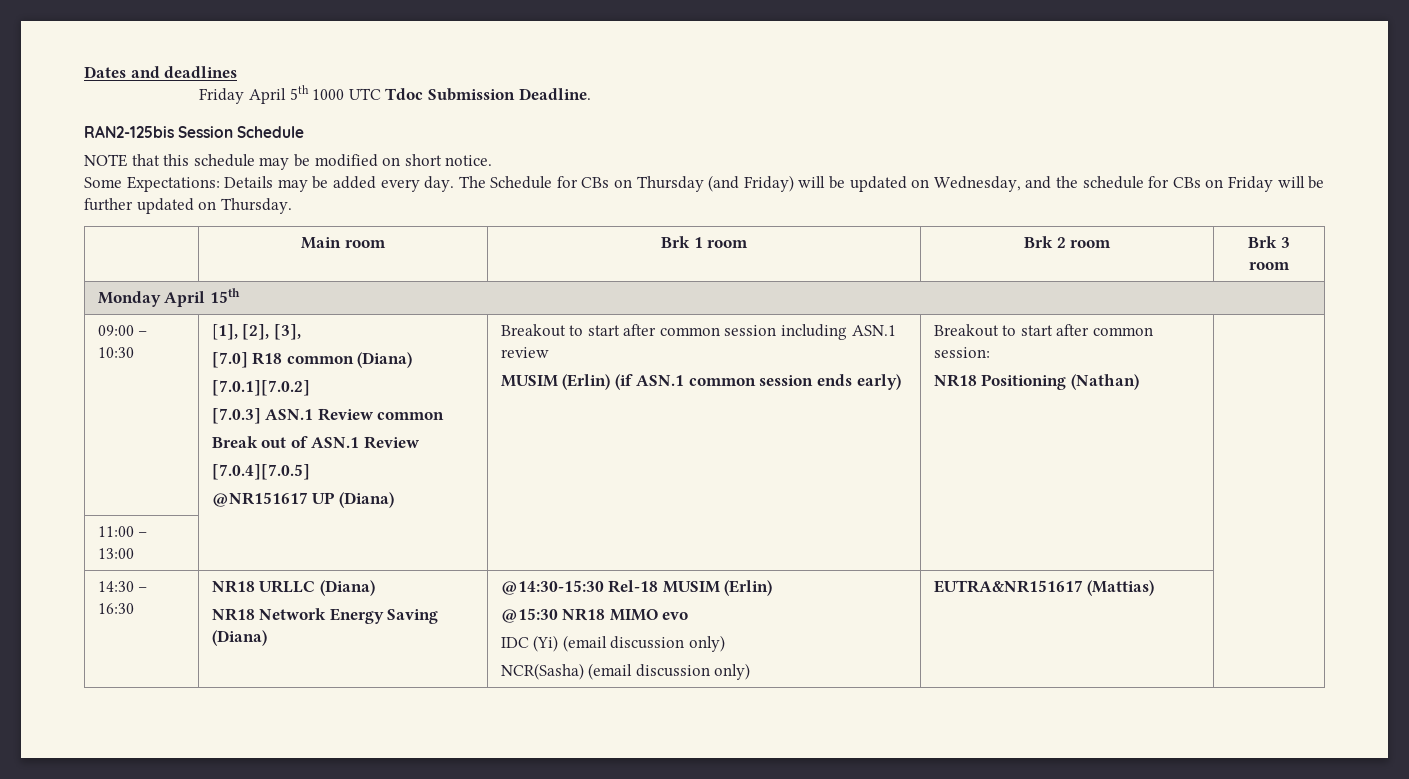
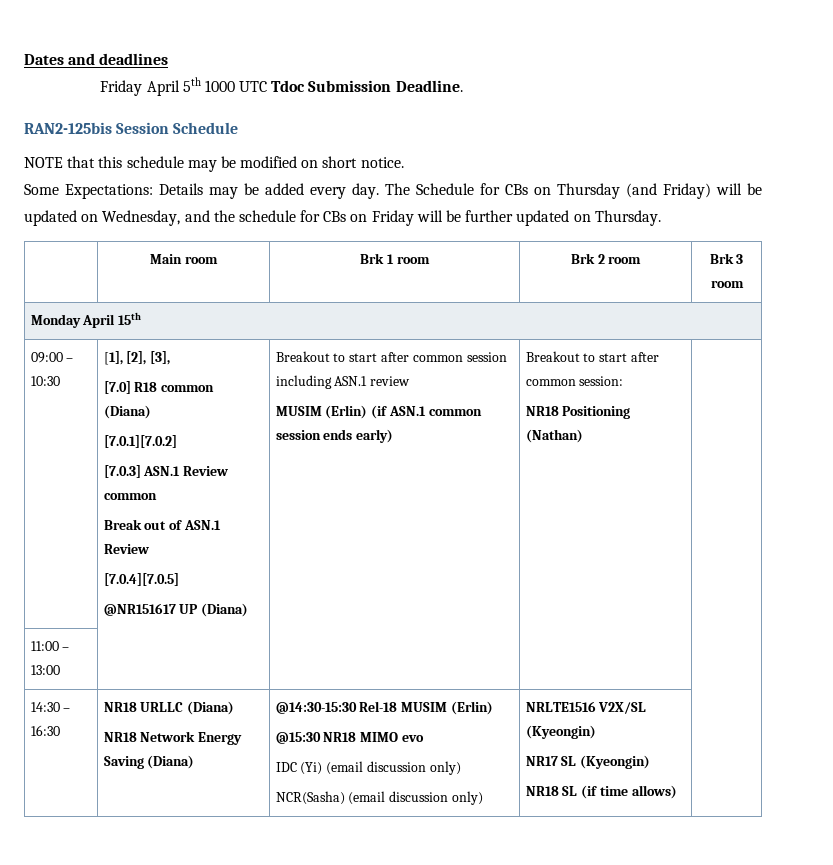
[933,580,1155,596] EUTRA&NR151617 (Mattias) -> [525,701,647,714] [525,725,596,739] [525,755,651,769] [525,785,677,799] NRLTE1516 V2X/SL (Kyeongin) // NR17 SL (Kyeongin) // NR18 SL (if time allows)

